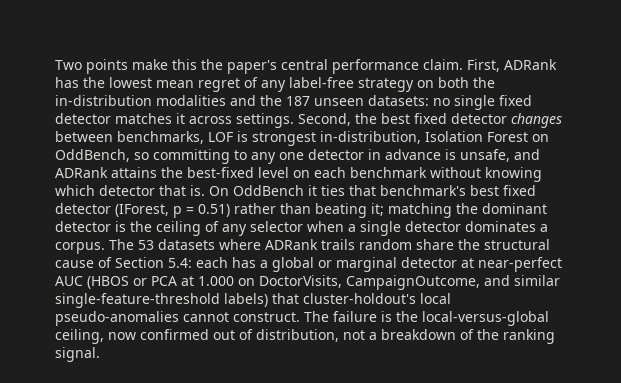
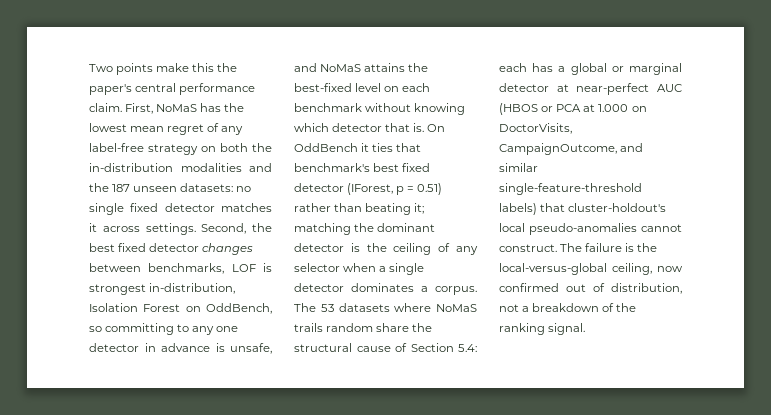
[504,59,557,70] ADRank -> [156,104,198,112] NoMaS
[55,167,108,178] ADRank -> [320,64,362,72] NoMaS
[265,239,318,250] ADRank -> [436,304,477,312] NoMaS

